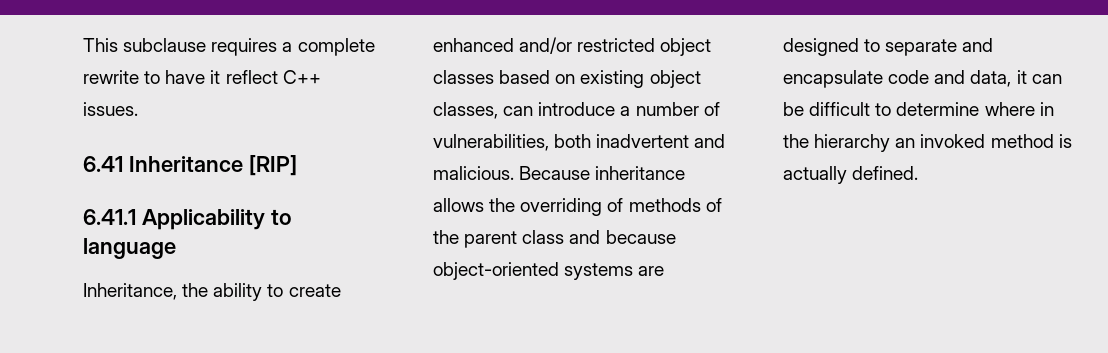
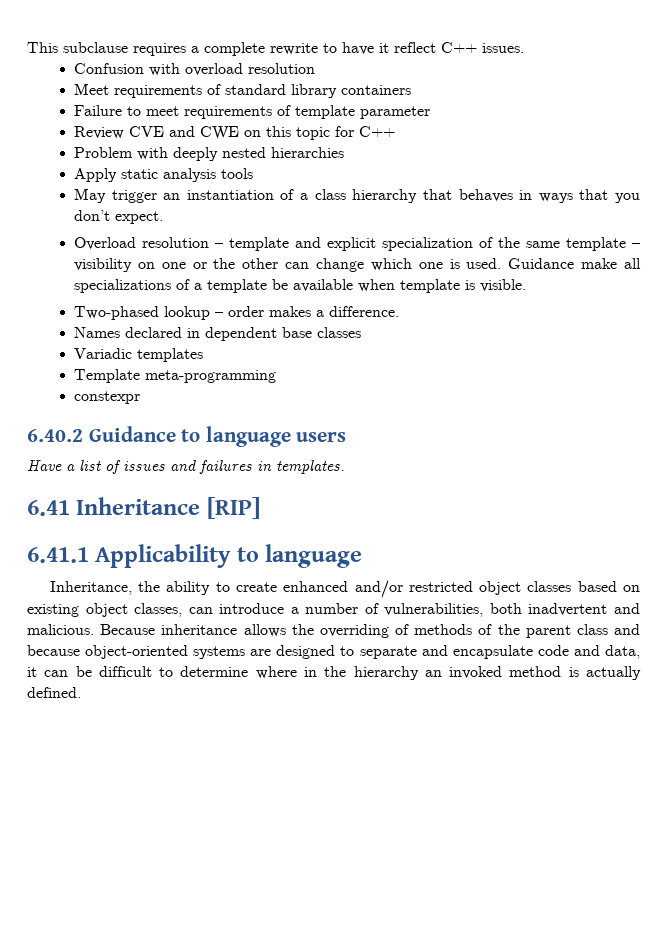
(138, 109) none -> [73,63,315,76] [73,83,411,98] [73,105,430,119] [73,126,395,140] [73,147,344,161] [73,168,253,182] [73,188,640,203] [73,210,163,224] [73,237,640,251] [73,258,641,272] [73,279,526,293] [73,306,399,320] [73,327,361,341] [73,348,203,362] [73,369,276,383] [73,391,140,404] [27,426,347,447] [27,460,345,474] // Confusion with overload resolution // Meet requirements of standard library containers // Failure to meet requirements of template parameter // Review CVE and CWE on this topic for C++ // Problem with deeply nested hierarchies // Apply static analysis tools // May trigger an instantiation of a class hierarchy that behaves in ways that you don’t expect. // Overload resolution – template and explicit specialization of the same template – visibility on one or the other can change which one is used. Guidance make all specializations of a template be available when template is visible. // Two-phased lookup – order makes a difference. // Names declared in dependent base classes // Variadic templates // Template meta-programming // constexpr // 6.40.2 Guidance to language users // Have a list of issues and failures in templates.

